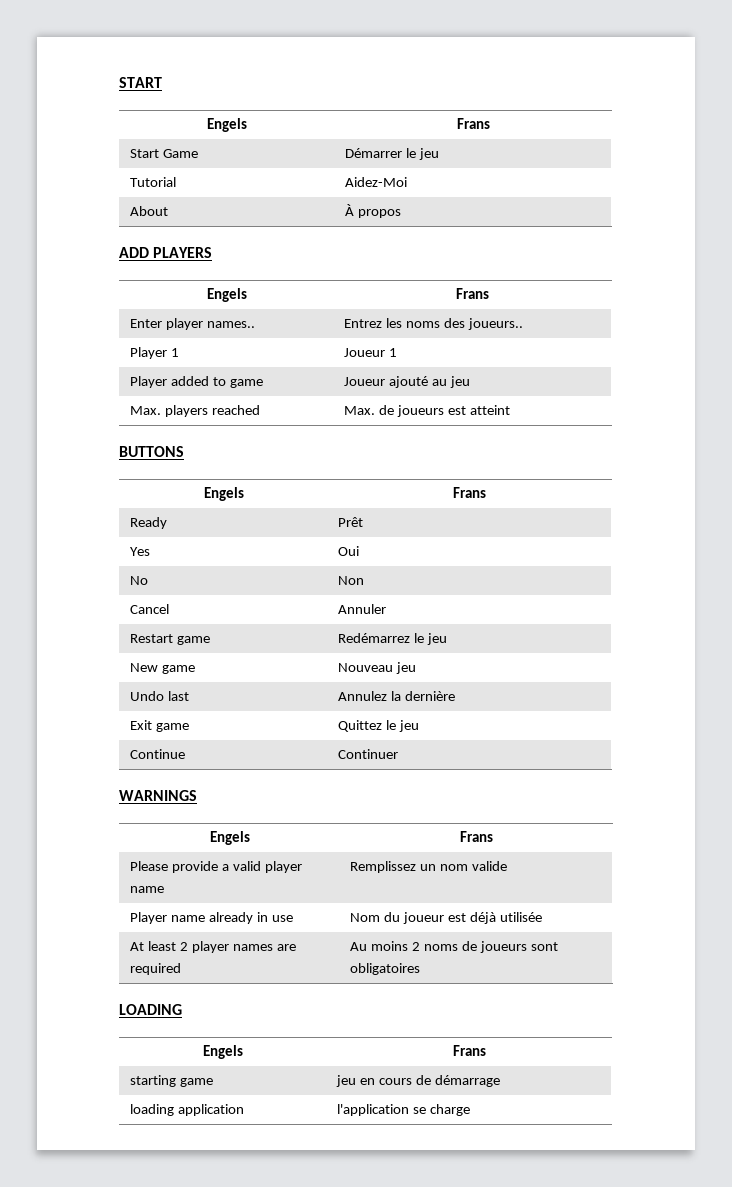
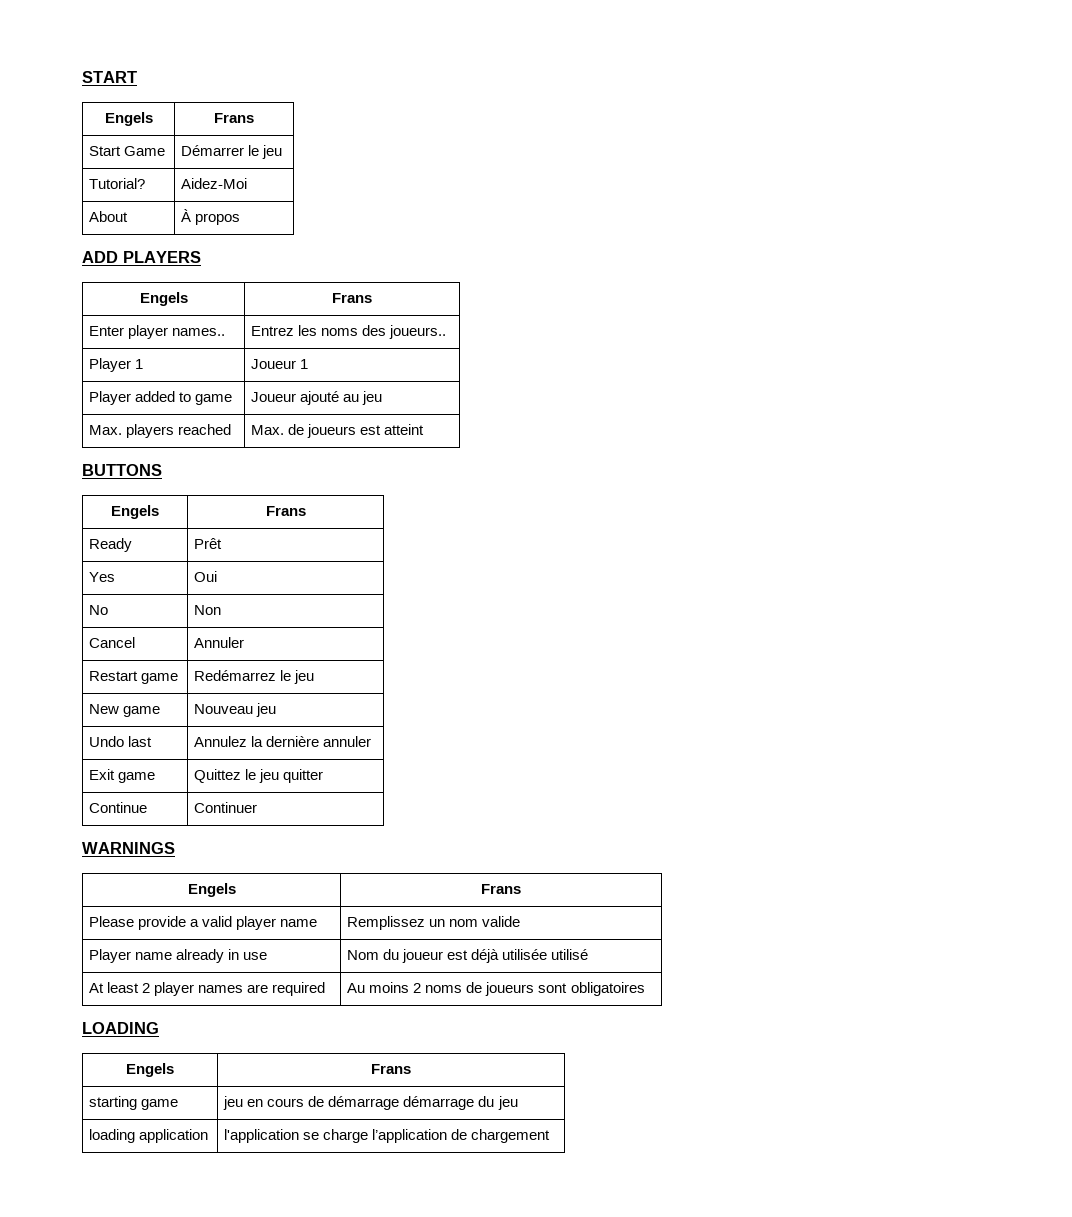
[130,177,177,187] Tutorial -> [89,178,146,189] Tutorial?
(456, 696) none -> [323,736,372,747] annuler
(420, 726) none -> [283,769,324,783] quitter
(542, 917) none -> [551,949,589,960] utilisé
(500, 1081) none -> [403,1096,518,1110] démarrage du jeu
(471, 1110) none -> [372,1129,551,1143] l’application de chargement

